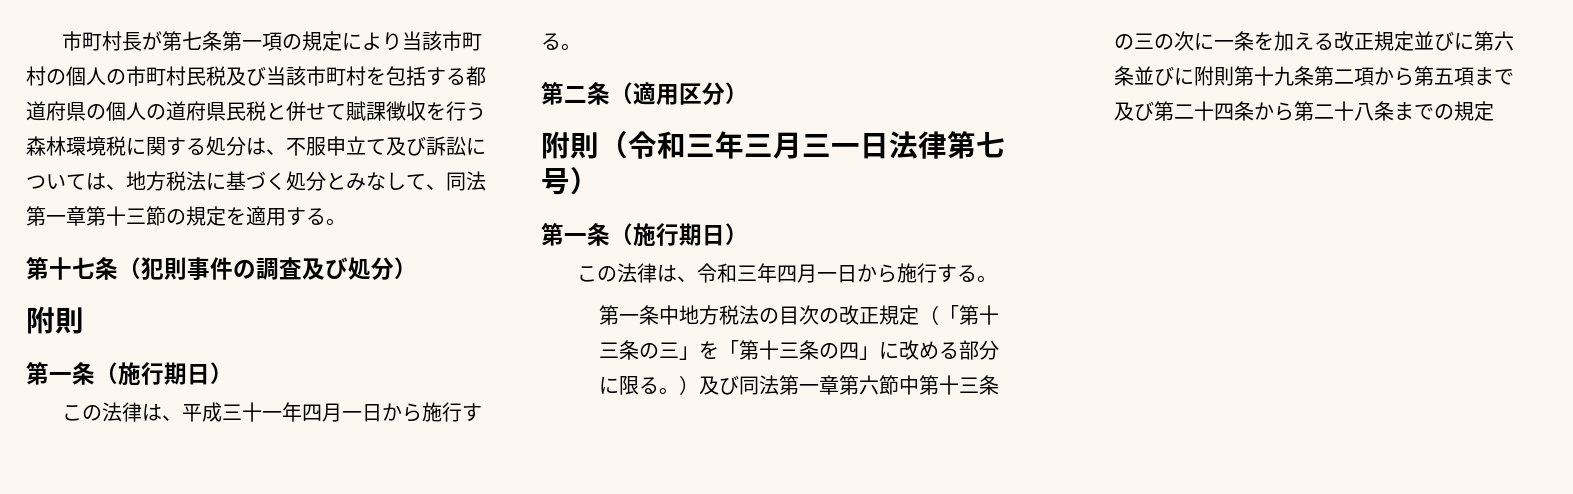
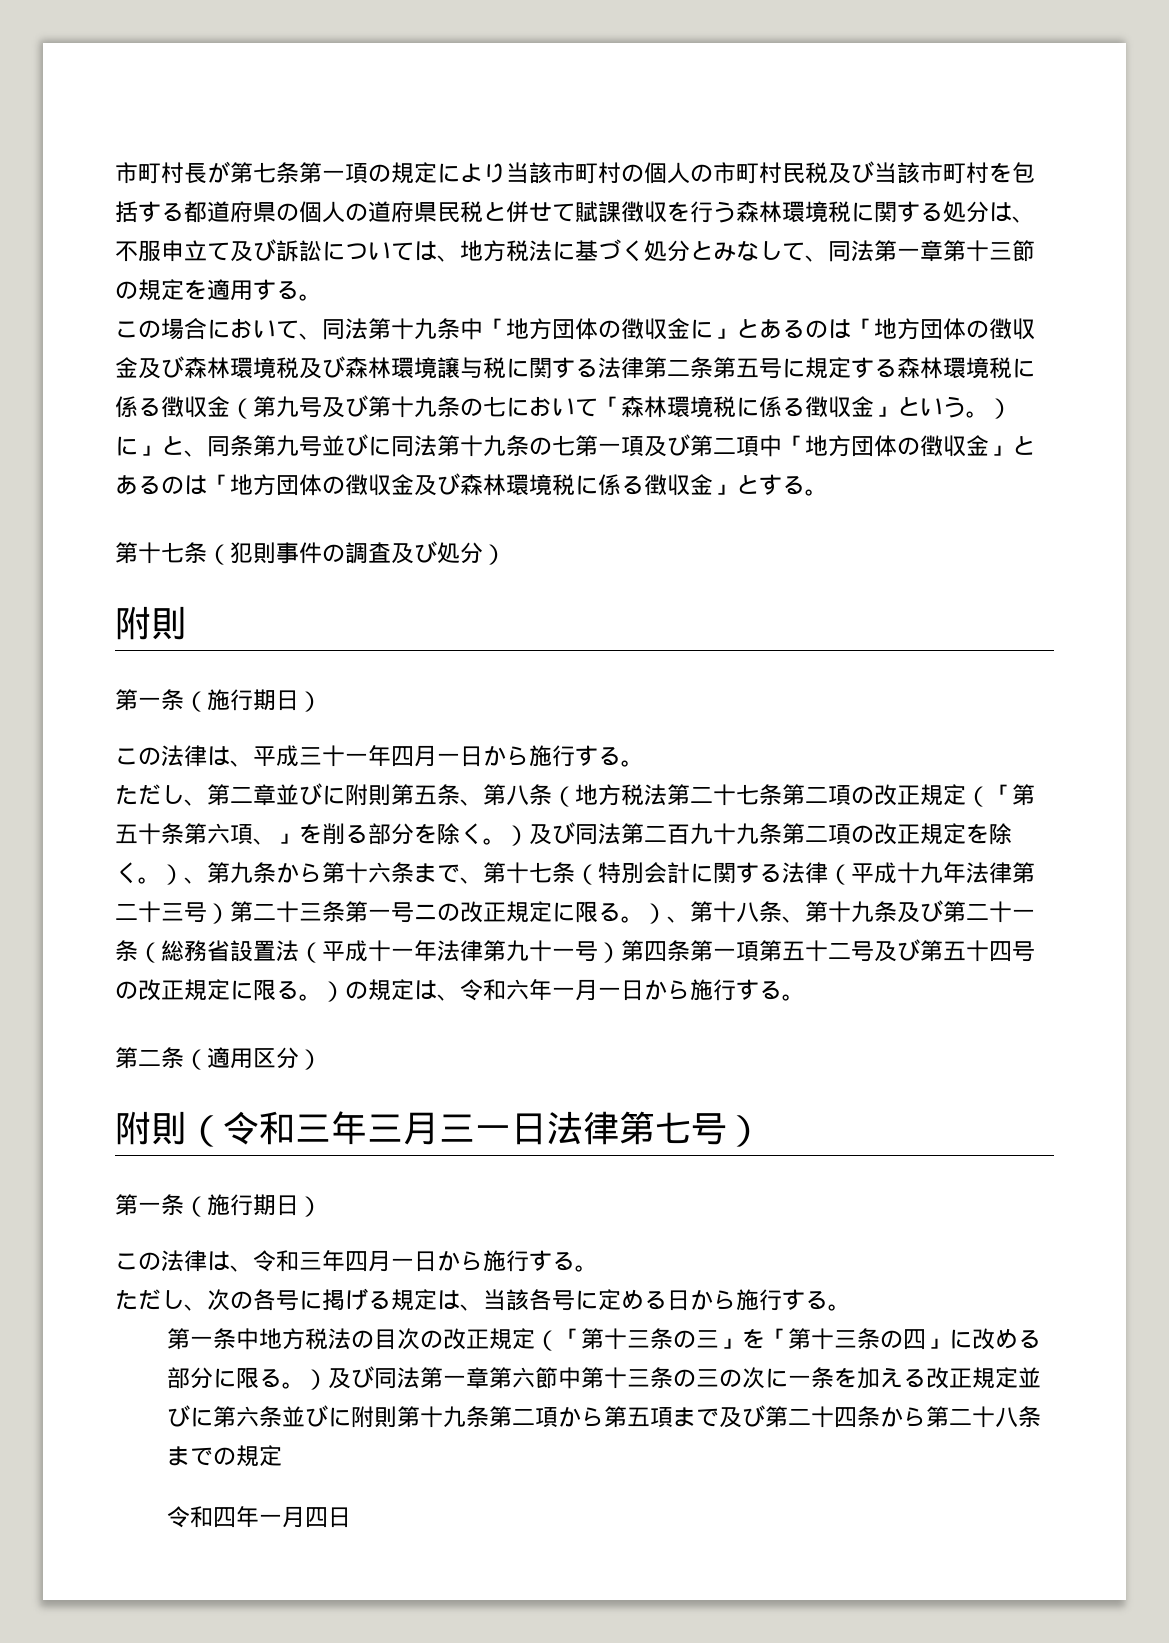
(346, 222) none -> [115,318,1035,340] [115,356,1035,379] [115,395,1012,419] [115,434,1035,457] [115,473,828,496] // この場合において、同法第十九条中「地方団体の徴収金に」とあるのは「地方団体の徴収金及び森林環境税及び森林環境譲与税に関する法律第二条第五号に規定する森林環境税に係る徴収金（第九号及び第十九条の七において「森林環境税に係る徴収金」という。）に」と、同条第九号並びに同法第十九条の七第一項及び第二項中「地方団体の徴収金」とあるのは「地方団体の徴収金及び森林環境税に係る徴収金」とする。
(581, 47) none -> [115,783,1035,807] [115,822,1012,846] [115,862,1035,885] [115,900,1035,924] [115,939,1035,963] [115,979,805,1002] // ただし、第二章並びに附則第五条、第八条（地方税法第二十七条第二項の改正規定（「第五十条第六項、」を削る部分を除く。）及び同法第二百九十九条第二項の改正規定を除く。）、第九条から第十六条まで、第十七条（特別会計に関する法律（平成十九年法律第二十三号）第二十三条第一号ニの改正規定に限る。）、第十八条、第十九条及び第二十一条（総務省設置法（平成十一年法律第九十一号）第四条第一項第五十二号及び第五十四号の改正規定に限る。）の規定は、令和六年一月一日から施行する。
(997, 279) none -> [115,1288,851,1311] // ただし、次の各号に掲げる規定は、当該各号に定める日から施行する。
(1494, 111) none -> [167,1506,352,1528] // 令和四年一月四日

